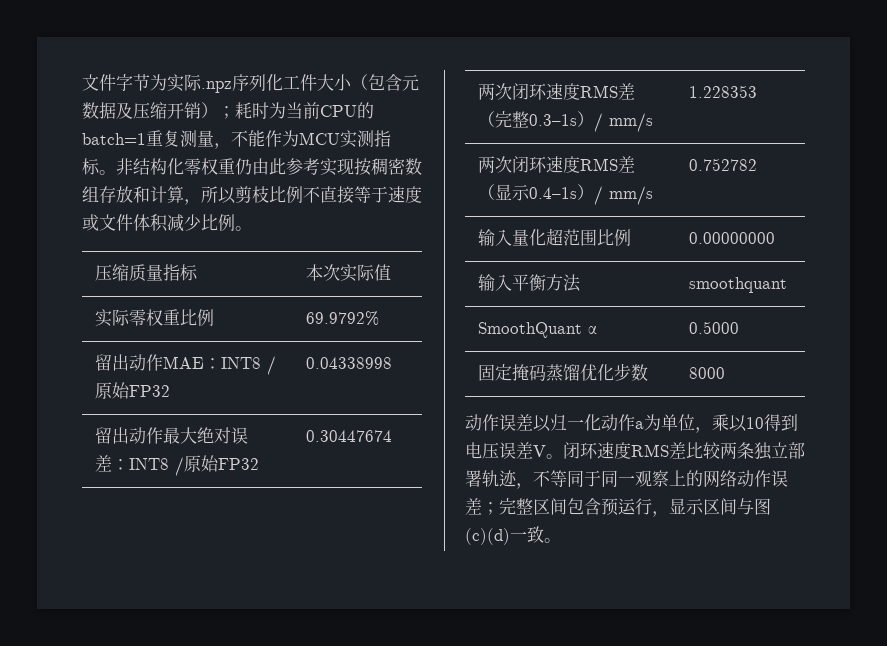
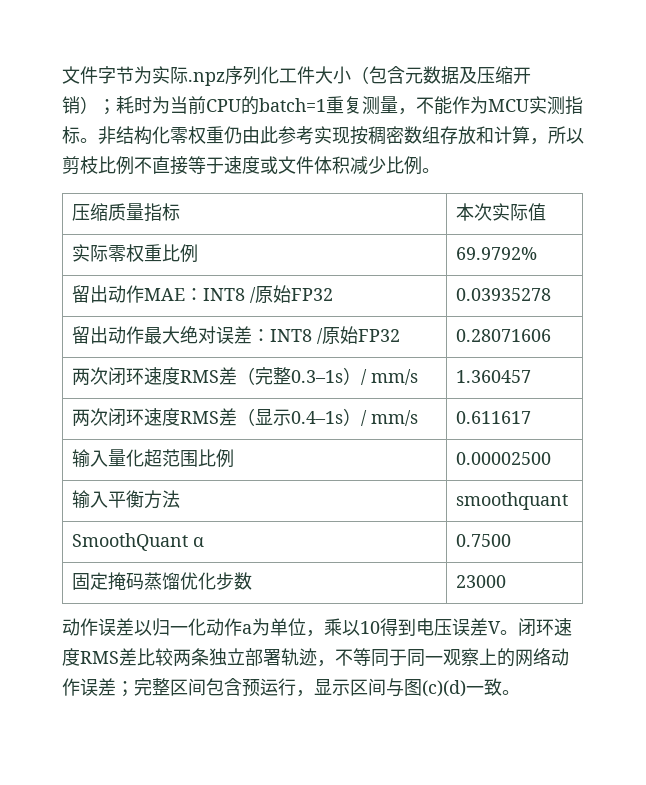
[305,357,392,369] 0.04338998 -> [456,288,552,301] 0.03935278
[305,430,392,442] 0.30447674 -> [456,329,552,342] 0.28071606
[688,85,757,98] 1.228353 -> [456,370,532,383] 1.360457
[688,158,757,171] 0.752782 -> [456,411,532,424] 0.611617
[688,232,775,244] 0.00000000 -> [456,452,552,465] 0.00002500
[688,321,739,334] 0.5000 -> [456,534,512,547] 0.7500
[688,367,725,379] 8000 -> [456,575,507,588] 23000

